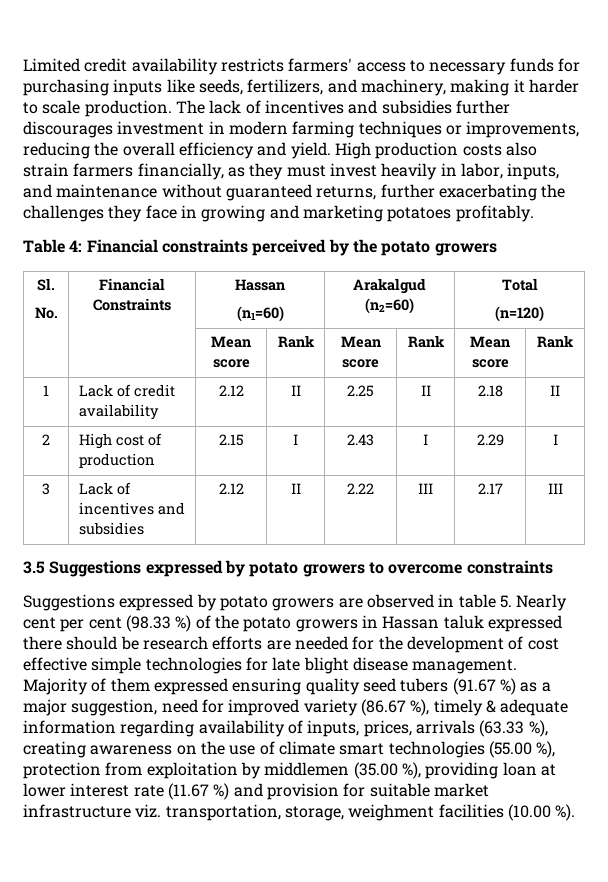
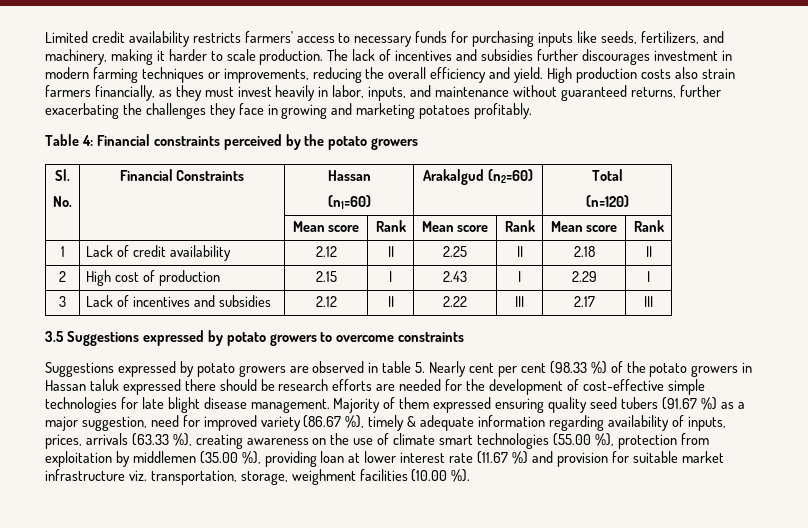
[527,638,559,650] [23,657,87,671] cost effective -> [582,379,664,391] cost-effective

